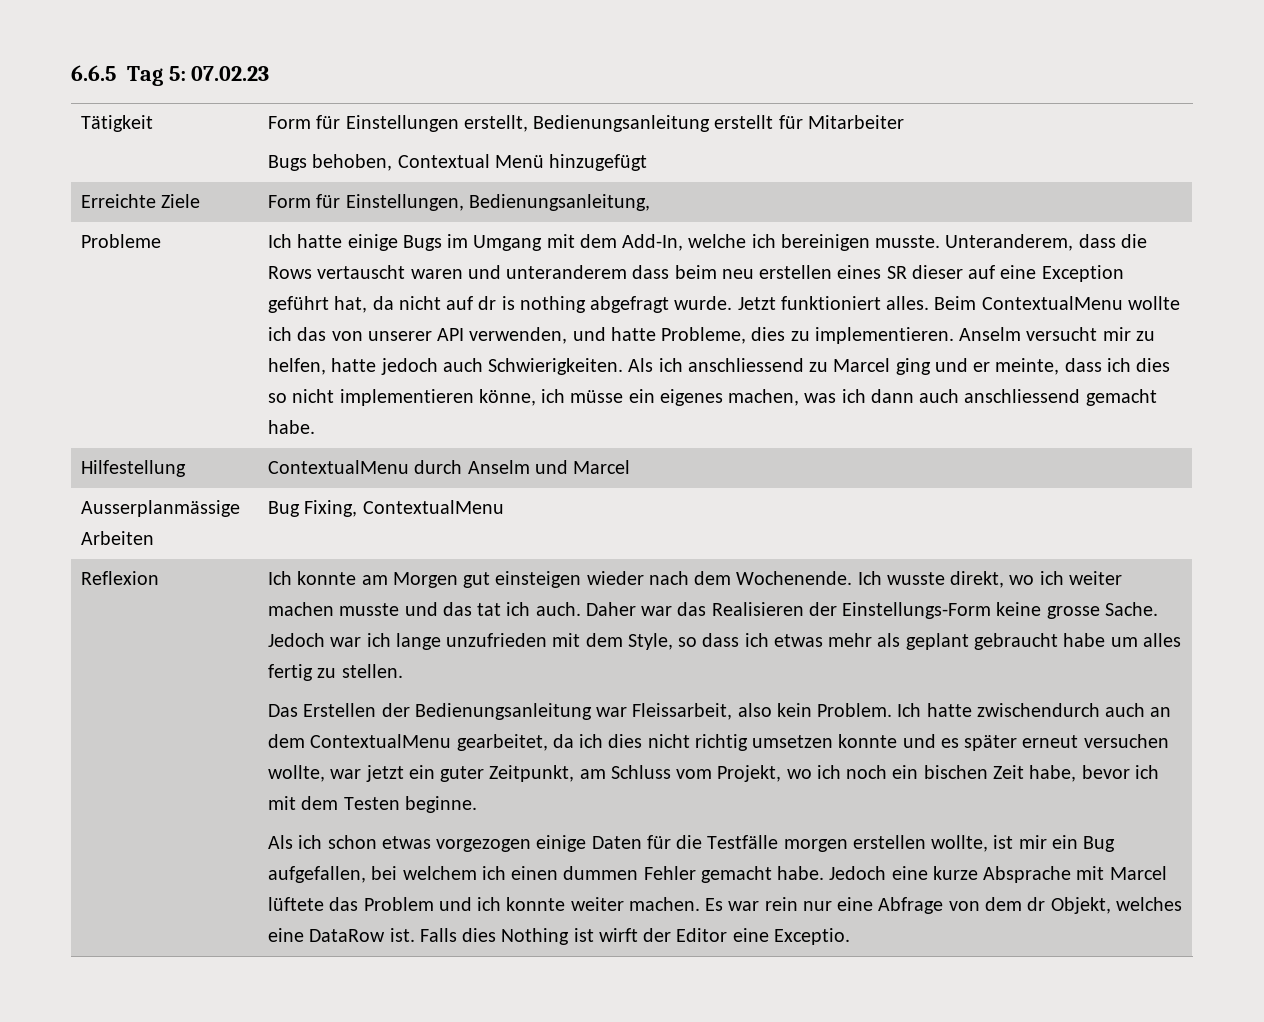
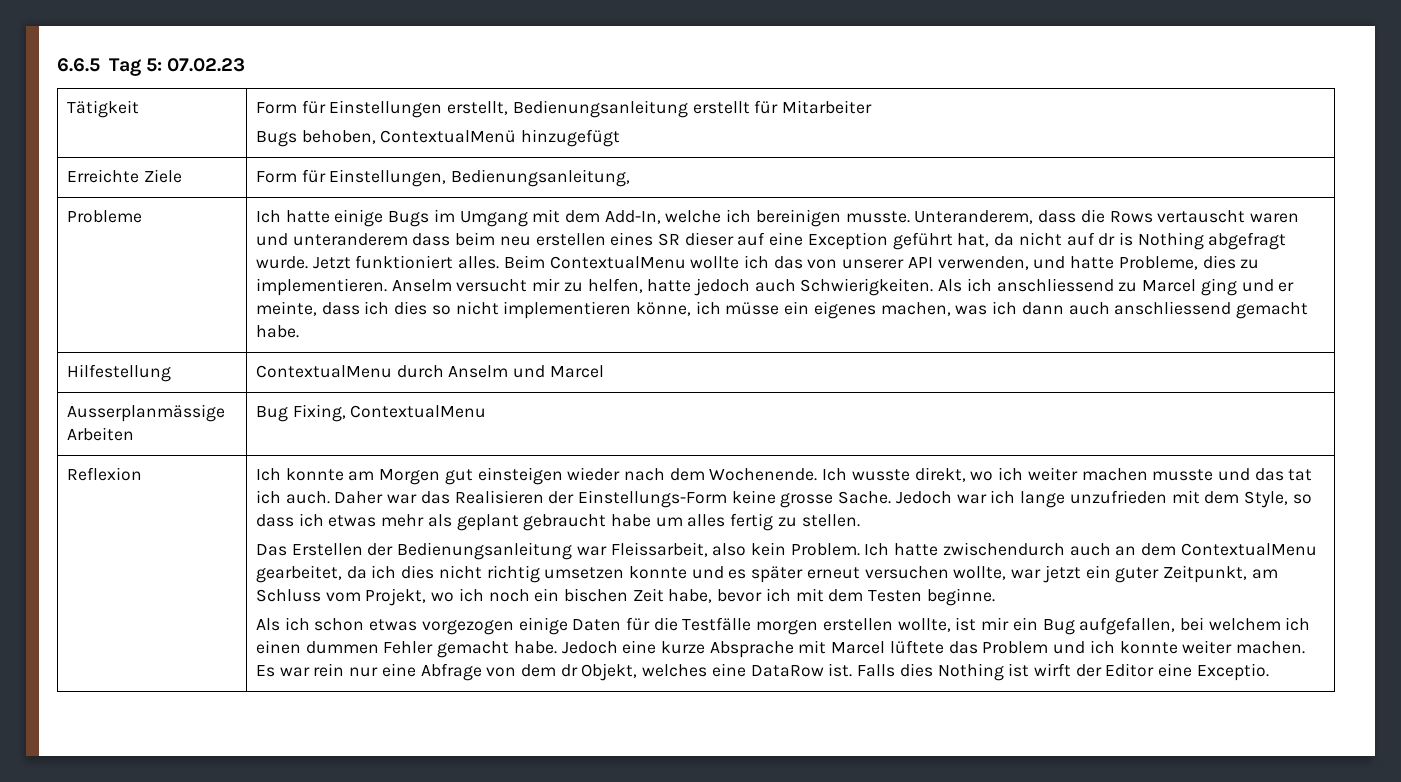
[397,154,544,168] Contextual Menü -> [380,130,517,143] ContextualMenü
[519,296,586,313] nothing -> [1137,232,1204,250] Nothing

